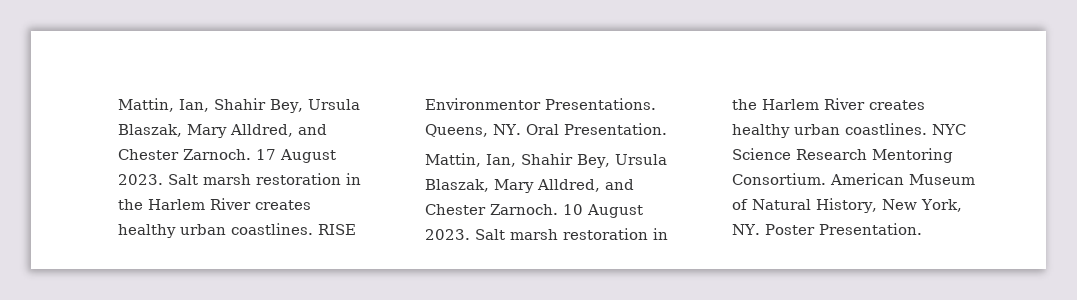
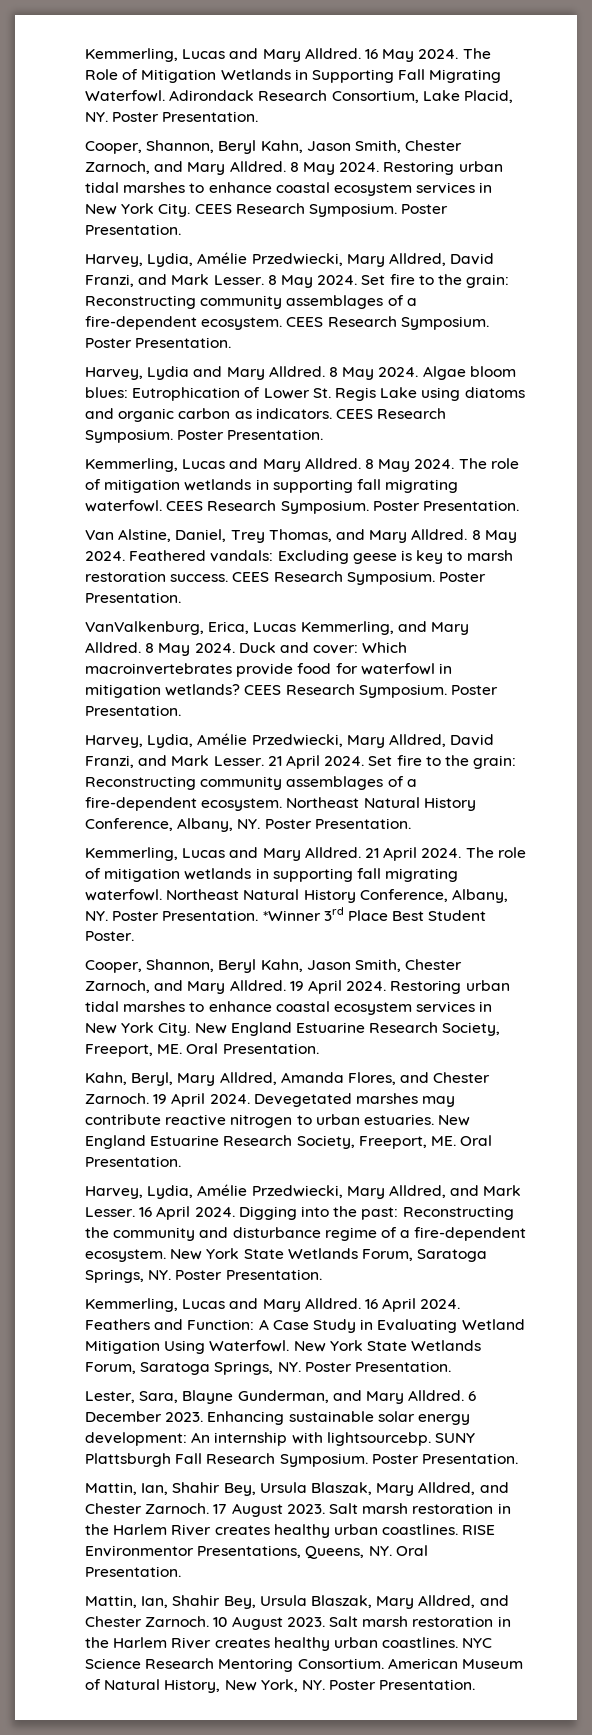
(117, 105) none -> [85,48,491,62] [85,69,502,83] [85,90,513,103] [85,111,259,122] [85,140,463,154] [85,161,503,175] [85,182,493,196] [85,203,449,217] [85,224,182,235] [85,252,495,267] [85,274,510,288] [85,295,417,309] [85,316,489,330] [85,337,232,348] [85,366,516,380] [85,387,525,401] [85,408,447,422] [85,429,324,443] [85,458,519,472] [85,479,459,493] [85,500,519,514] [85,529,517,543] [85,550,513,564] [85,571,486,585] [85,592,182,603] [85,621,469,635] [85,642,408,656] [85,663,452,677] [85,684,498,698] [85,705,182,716] [85,733,495,748] [85,755,517,769] [85,776,417,790] [85,797,476,811] [85,818,411,832] [85,847,526,861] [85,868,459,882] [85,889,508,903] [85,907,487,921] [85,931,135,941] [85,959,463,973] [85,980,510,994] [85,1001,493,1015] [85,1022,501,1036] [85,1043,319,1057] [85,1072,491,1086] [85,1093,456,1107] [85,1114,471,1128] [85,1135,493,1149] [85,1156,182,1167] [85,1184,522,1199] [85,1206,514,1220] [85,1227,527,1241] [85,1248,488,1262] [85,1269,322,1283] [85,1298,461,1312] [85,1319,525,1333] [85,1340,482,1354] [85,1361,451,1375] [85,1390,477,1404] [85,1411,470,1425] [85,1432,475,1446] [85,1453,518,1467] Kemmerling, Lucas and Mary Alldred. 16 May 2024. The Role of Mitigation Wetlands in Supporting Fall Migrating Waterfowl. Adirondack Research Consortium, Lake Placid, NY. Poster Presentation. // Cooper, Shannon, Beryl Kahn, Jason Smith, Chester Zarnoch, and Mary Alldred. 8 May 2024. Restoring urban tidal marshes to enhance coastal ecosystem services in New York City. CEES Research Symposium. Poster Presentation. // Harvey, Lydia, Amélie Przedwiecki, Mary Alldred, David Franzi, and Mark Lesser. 8 May 2024. Set fire to the grain: Reconstructing community assemblages of a fire-dependent ecosystem. CEES Research Symposium. Poster Presentation. // Harvey, Lydia and Mary Alldred. 8 May 2024. Algae bloom blues: Eutrophication of Lower St. Regis Lake using diatoms and organic carbon as indicators. CEES Research Symposium. Poster Presentation. // Kemmerling, Lucas and Mary Alldred. 8 May 2024. The role of mitigation wetlands in supporting fall migrating waterfowl. CEES Research Symposium. Poster Presentation. // Van Alstine, Daniel, Trey Thomas, and Mary Alldred. 8 May 2024. Feathered vandals: Excluding geese is key to marsh restoration success. CEES Research Symposium. Poster Presentation. // VanValkenburg, Erica, Lucas Kemmerling, and Mary Alldred. 8 May 2024. Duck and cover: Which macroinvertebrates provide food for waterfowl in mitigation wetlands? CEES Research Symposium. Poster Presentation. // Harvey, Lydia, Amélie Przedwiecki, Mary Alldred, David Franzi, and Mark Lesser. 21 April 2024. Set fire to the grain: Reconstructing community assemblages of a fire-dependent ecosystem. Northeast Natural History Conference, Albany, NY. Poster Presentation. // Kemmerling, Lucas and Mary Alldred. 21 April 2024. The role of mitigation wetlands in supporting fall migrating waterfowl. Northeast Natural History Conference, Albany, NY. Poster Presentation. *Winner 3rd Place Best Student Poster. // Cooper, Shannon, Beryl Kahn, Jason Smith, Chester Zarnoch, and Mary Alldred. 19 April 2024. Restoring urban tidal marshes to enhance coastal ecosystem services in New York City. New England Estuarine Research Society, Freeport, ME. Oral Presentation. // Kahn, Beryl, Mary Alldred, Amanda Flores, and Chester Zarnoch. 19 April 2024. Devegetated marshes may contribute reactive nitrogen to urban estuaries. New England Estuarine Research Society, Freeport, ME. Oral Presentation. // Harvey, Lydia, Amélie Przedwiecki, Mary Alldred, and Mark Lesser. 16 April 2024. Digging into the past: Reconstructing the community and disturbance regime of a fire-dependent ecosystem. New York State Wetlands Forum, Saratoga Springs, NY. Poster Presentation. // Kemmerling, Lucas and Mary Alldred. 16 April 2024. Feathers and Function: A Case Study in Evaluating Wetland Mitigation Using Waterfowl. New York State Wetlands Forum, Saratoga Springs, NY. Poster Presentation. // Lester, Sara, Blayne Gunderman, and Mary Alldred. 6 December 2023. Enhancing sustainable solar energy development: An internship with lightsourcebp. SUNY Plattsburgh Fall Research Symposium. Poster Presentation. //
[544,98,656,110] Presentations. -> [197,1545,302,1558] Presentations,

